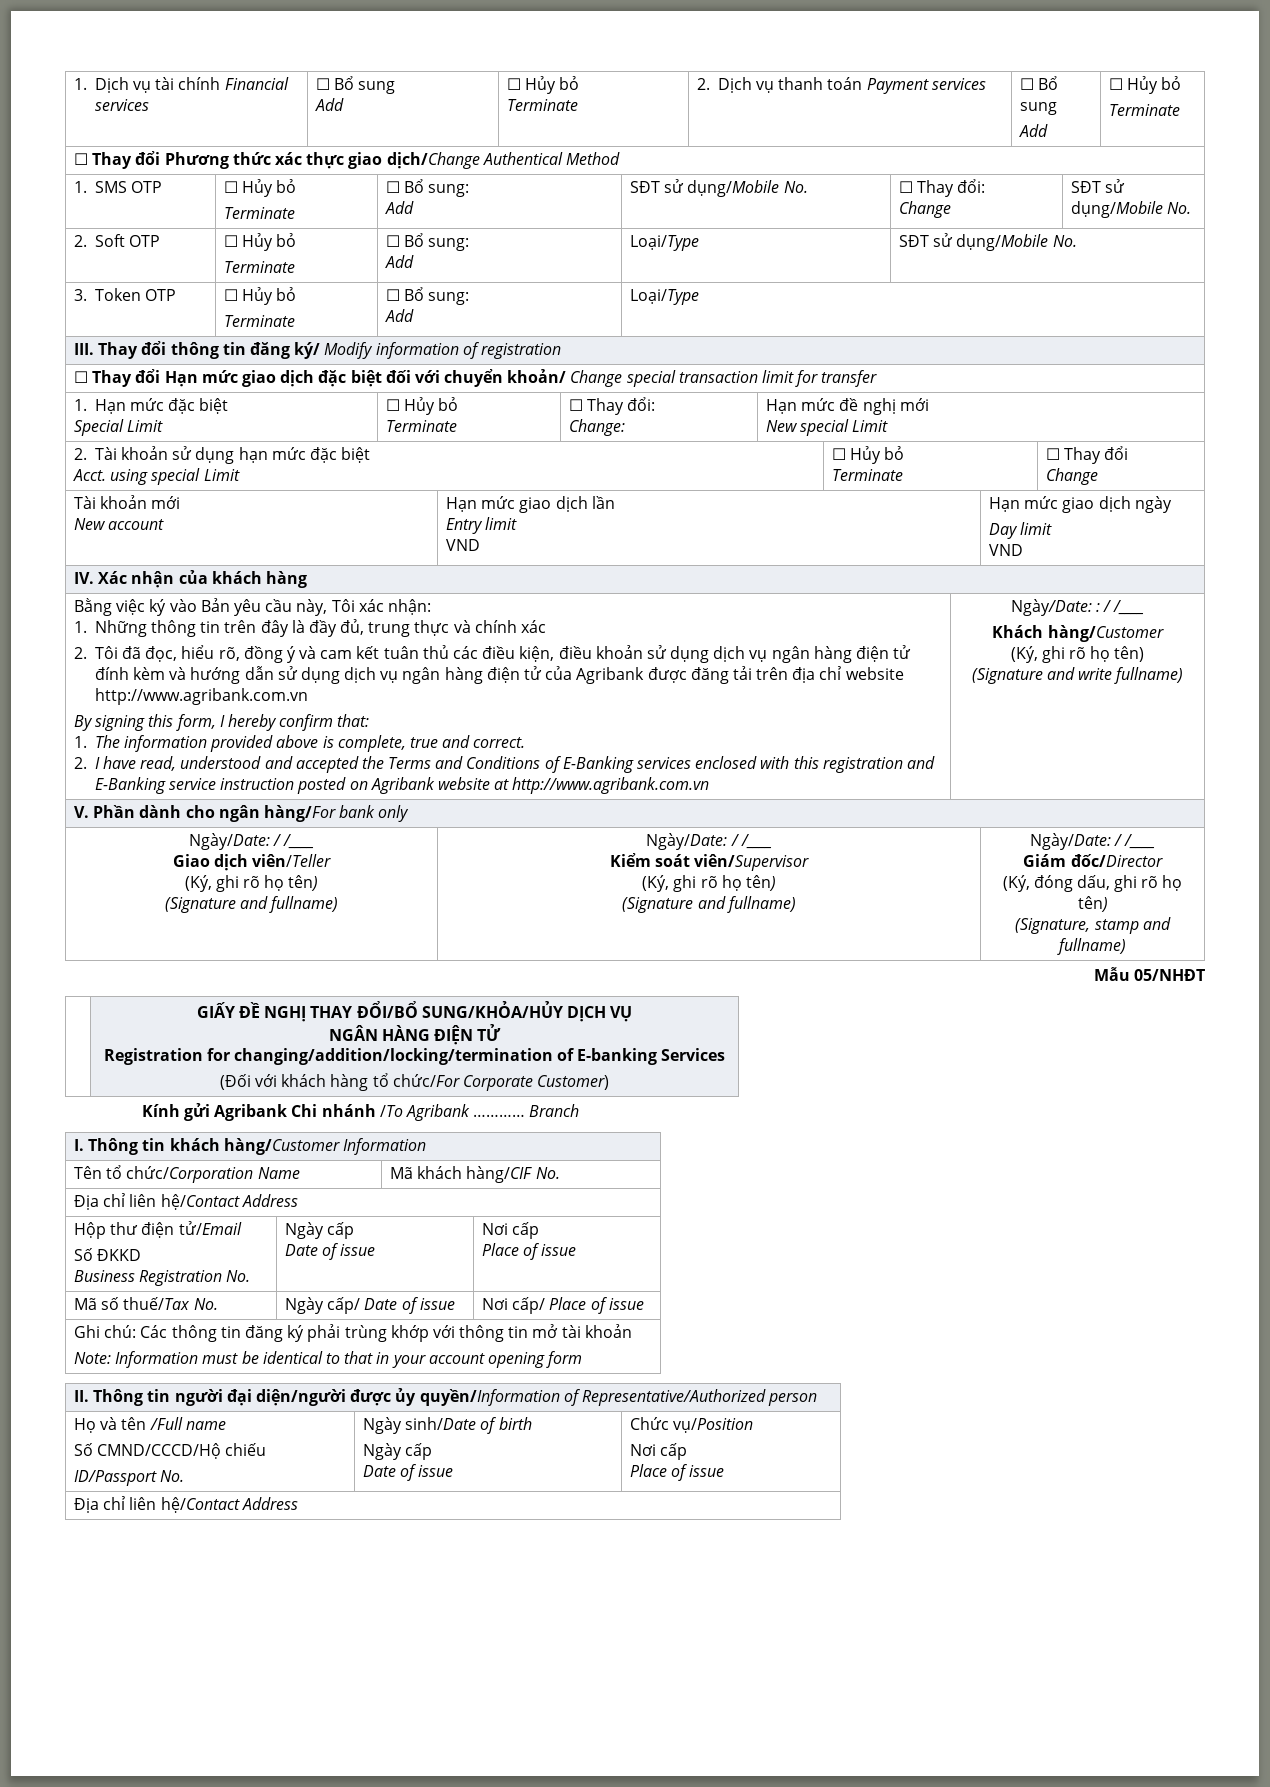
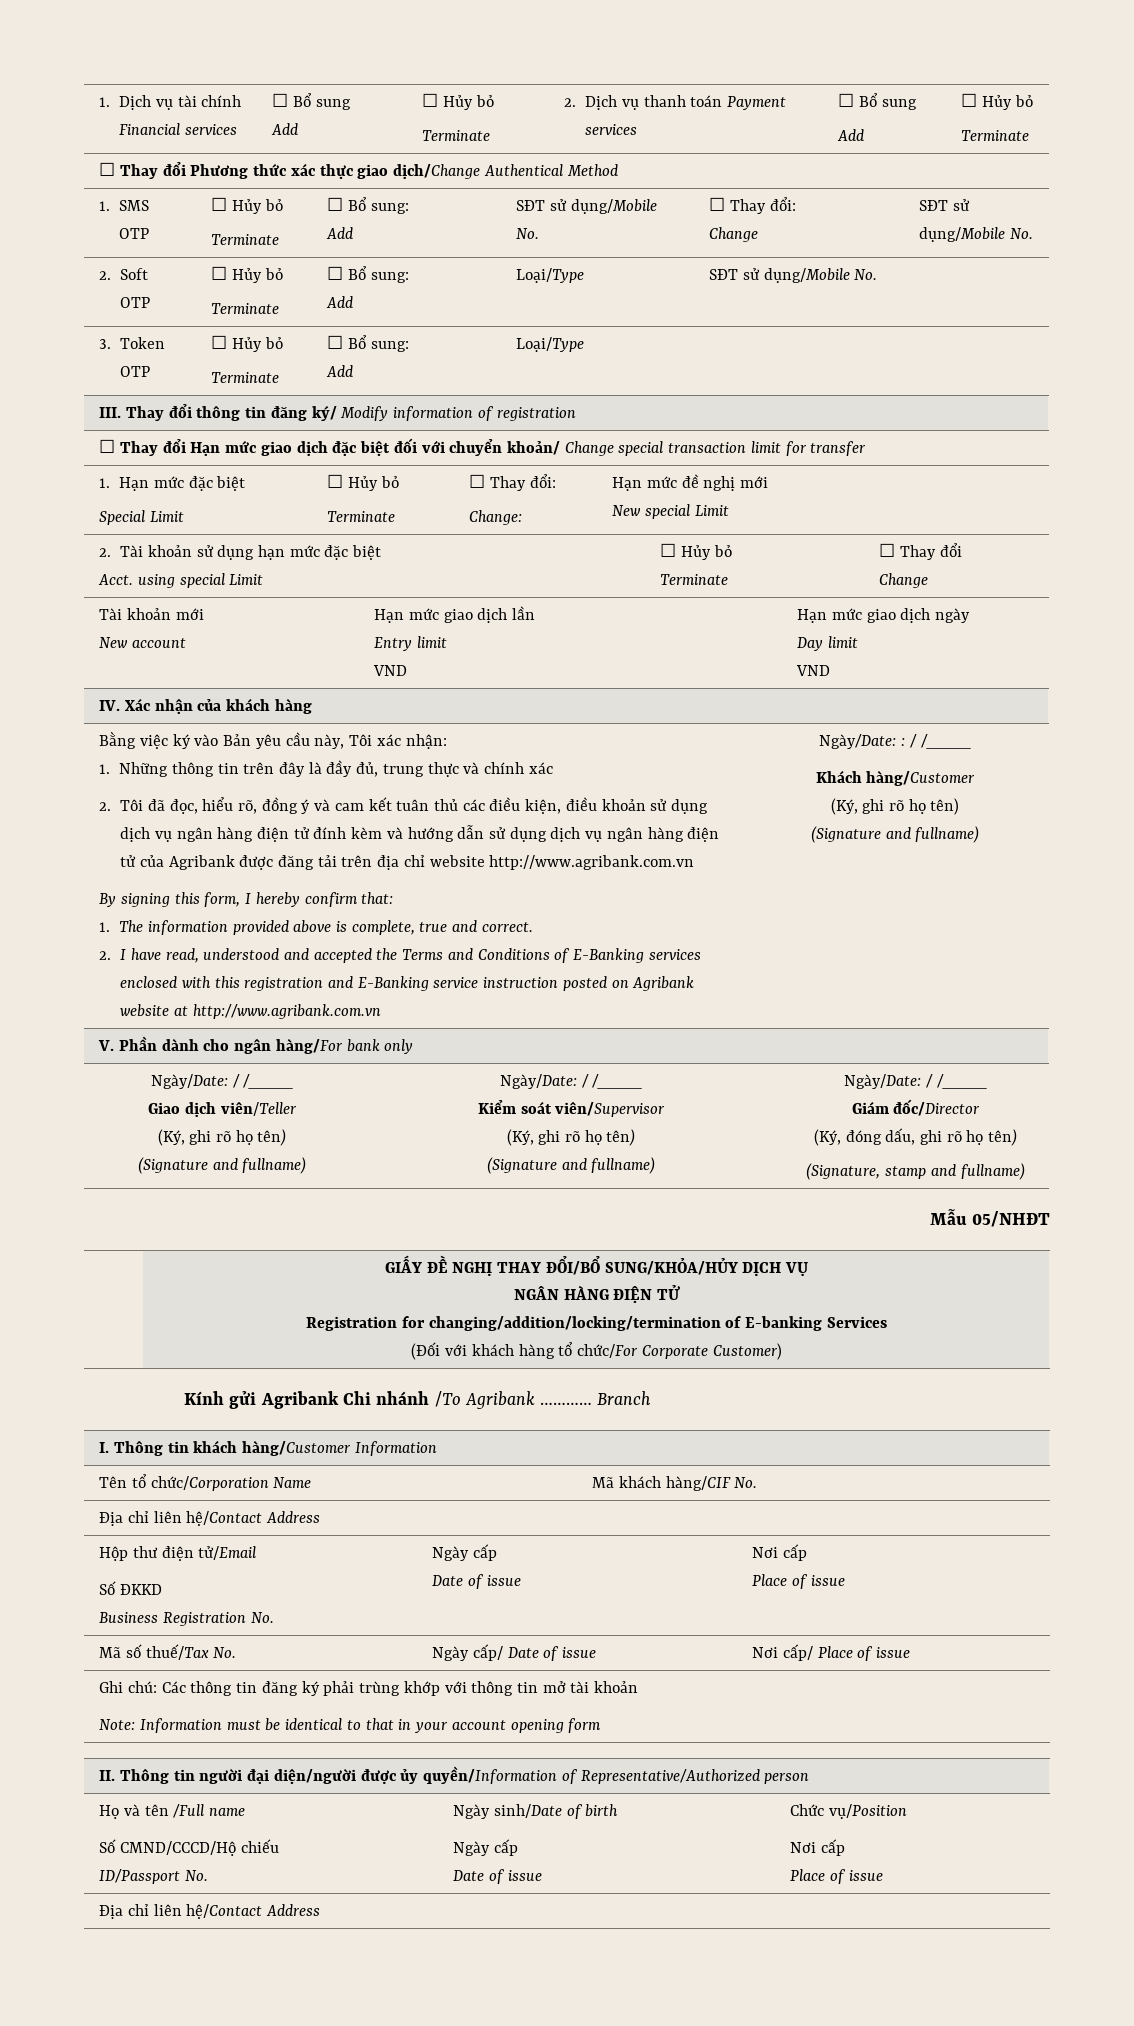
[1078,668,1113,680] write -> (912, 833) none

